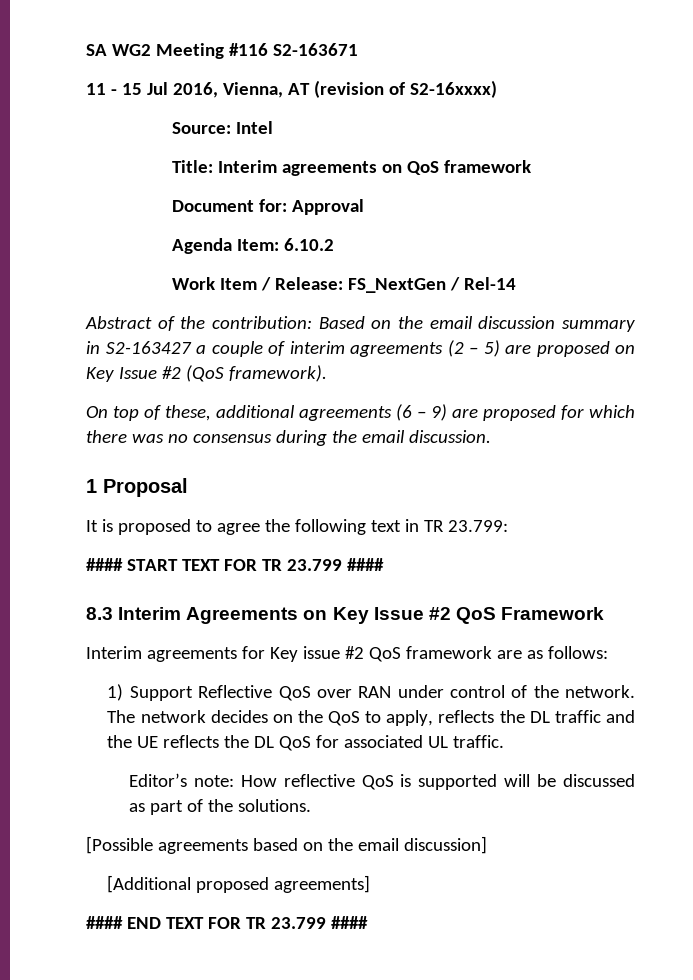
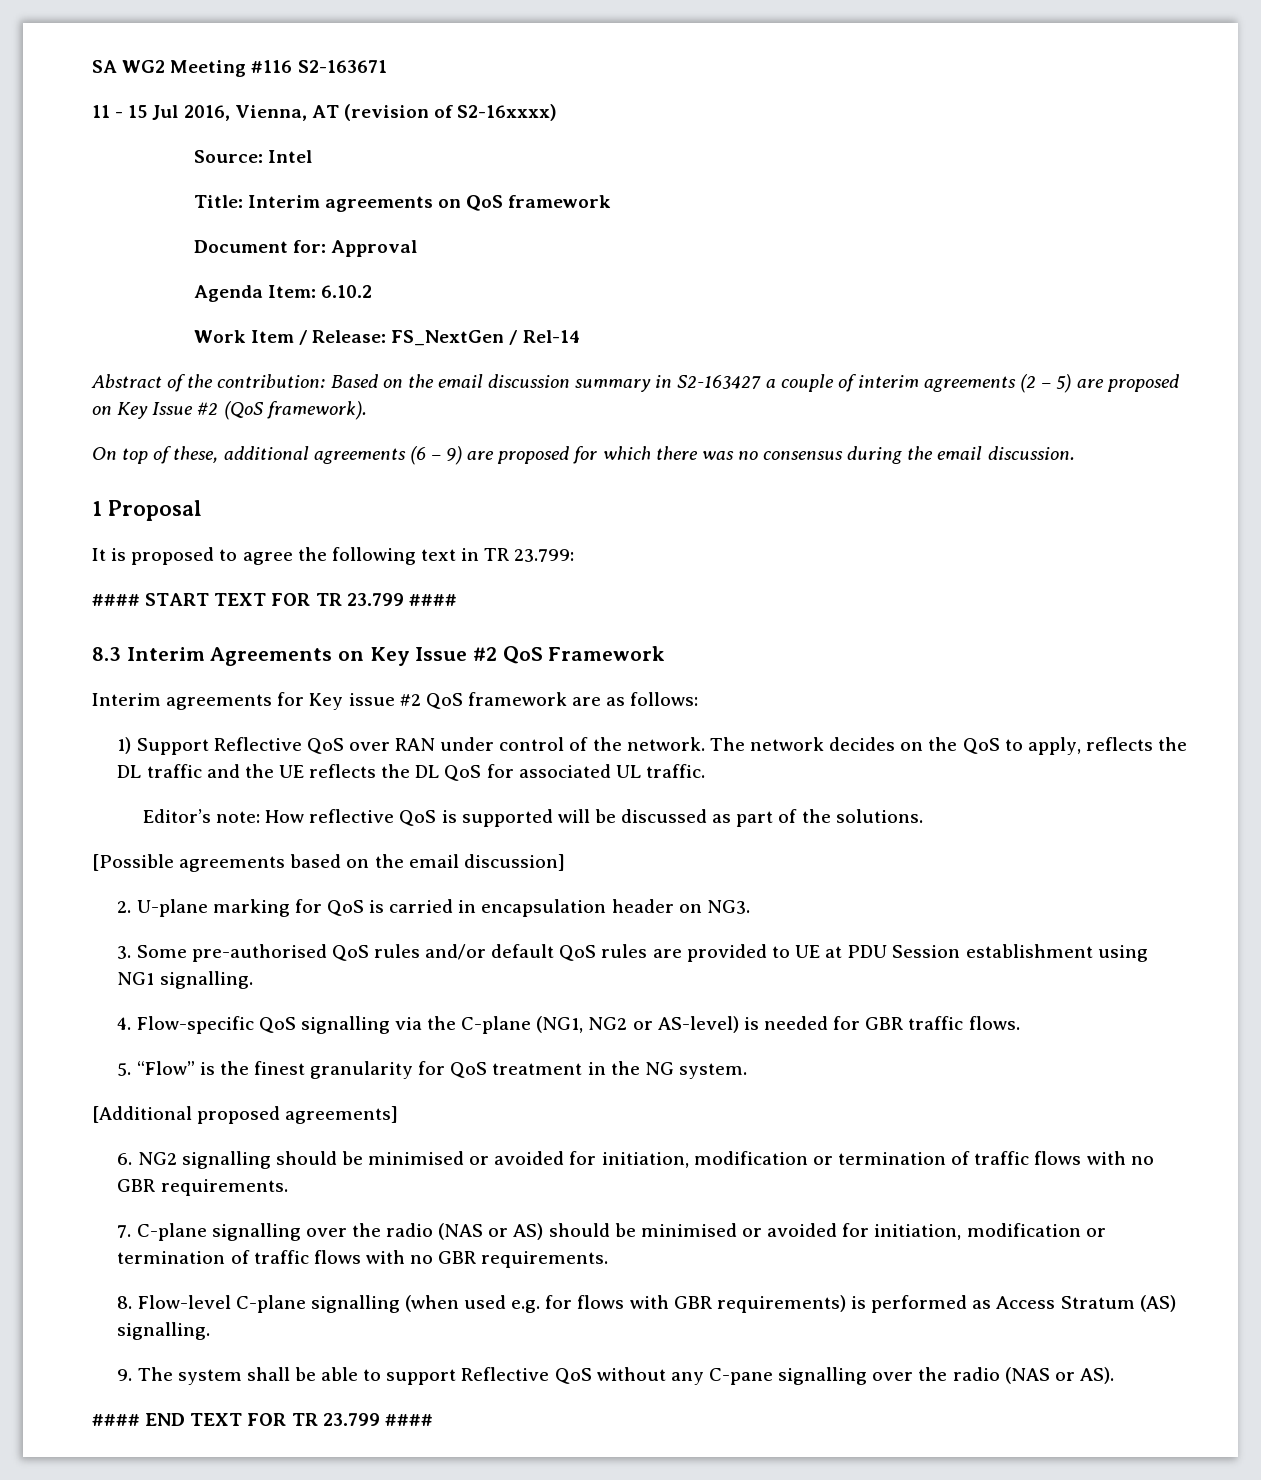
[107,875,371,893] [Additional proposed agreements] -> [117,899,750,917] [117,944,1148,962] [117,971,253,989] [117,1016,1020,1034] [117,1061,747,1079] [92,1106,399,1124] [117,1151,1154,1169] [117,1179,288,1196] [117,1223,1106,1241] [117,1250,609,1268] [117,1295,1176,1313] [117,1322,211,1340] [117,1367,1114,1385] 2. U-plane marking for QoS is carried in encapsulation header on NG3. // 3. Some pre-authorised QoS rules and/or default QoS rules are provided to UE at PDU Session establishment using NG1 signalling. // 4. Flow-specific QoS signalling via the C-plane (NG1, NG2 or AS-level) is needed for GBR traffic flows. // 5. “Flow” is the finest granularity for QoS treatment in the NG system. // [Additional proposed agreements] // 6. NG2 signalling should be minimised or avoided for initiation, modification or termination of traffic flows with no GBR requirements. // 7. C-plane signalling over the radio (NAS or AS) should be minimised or avoided for initiation, modification or termination of traffic flows with no GBR requirements. // 8. Flow-level C-plane signalling (when used e.g. for flows with GBR requirements) is performed as Access Stratum (AS) signalling. // 9. The system shall be able to support Reflective QoS without any C-pane signalling over the radio (NAS or AS).

